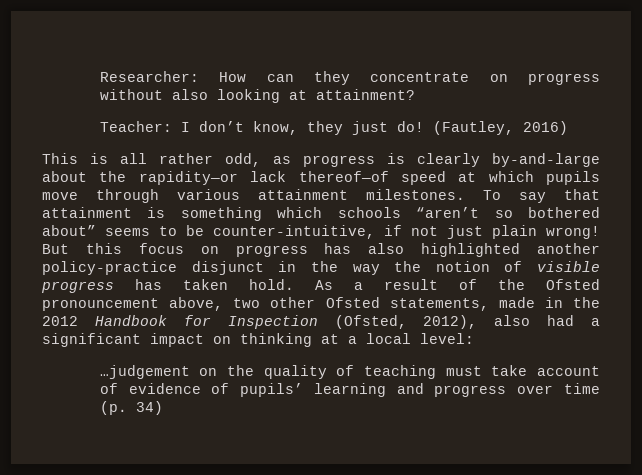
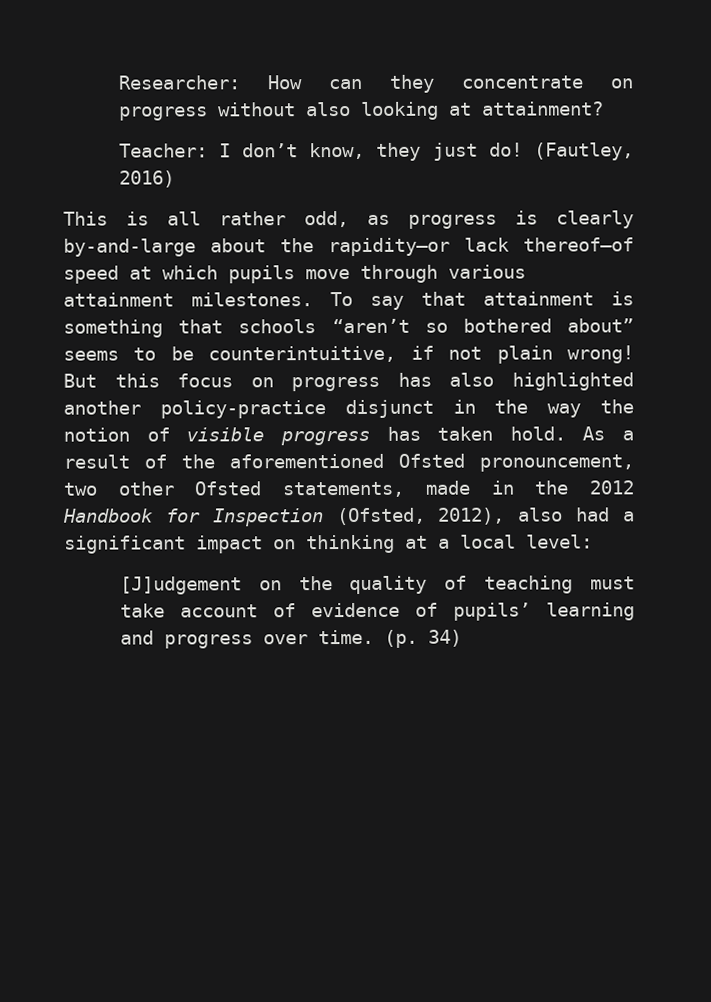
[277,207,323,218] which -> [178,319,224,334] that
[213,225,375,239] counter-intuitive, -> [208,345,397,363] counterintuitive,
[447,225,483,239] just -> (483, 353) none
[546,279,600,290] [42,297,224,311] Ofsted pronouncement above, -> [229,453,634,472] aforementioned Ofsted pronouncement,
[99,365,190,379] …judgement -> [119,576,242,595] [J]udgement
[564,383,600,394] time -> [317,629,374,645] time.

